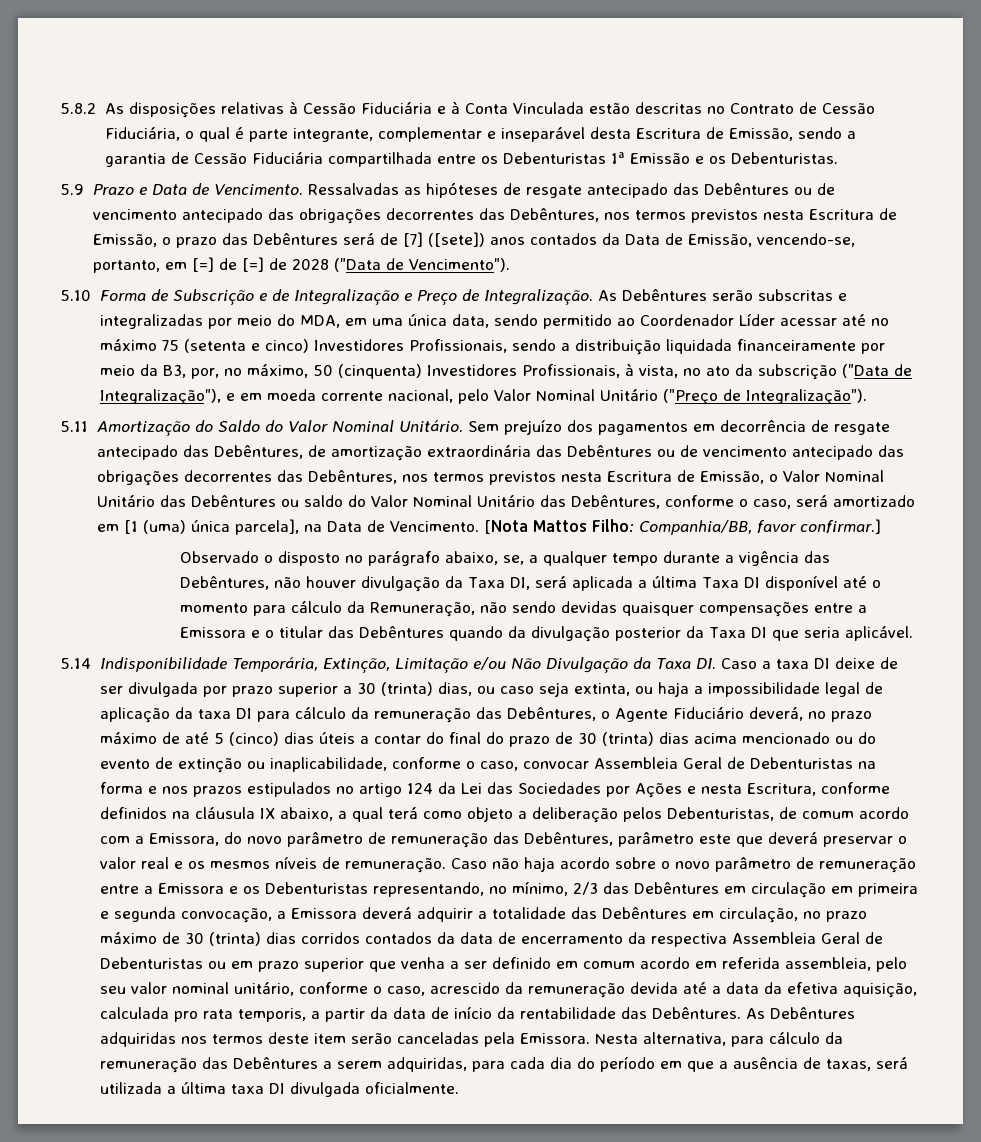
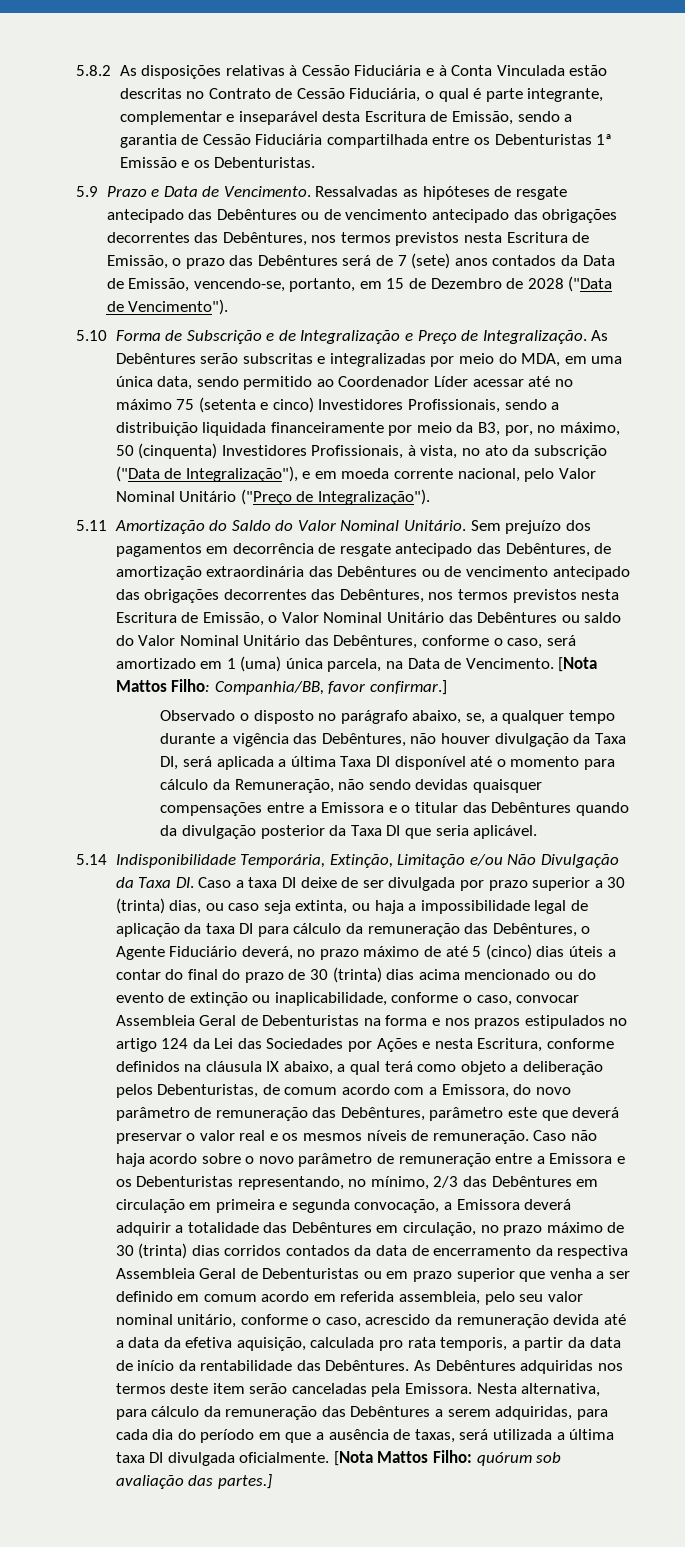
[402,232,485,247] [7] ([sete]) -> [397,253,451,269] 7 (sete)
[191,257,264,272] [=] de [=] -> [386,278,502,289] 15 de Dezembro
[123,520,138,534] [1 -> [226,658,236,669] 1
[234,519,299,535] parcela], -> [327,658,382,672] parcela,
(459, 1088) none -> [333,1450,562,1466] [115,1474,272,1489] [Nota Mattos Filho: quórum sob avaliação das partes.]

